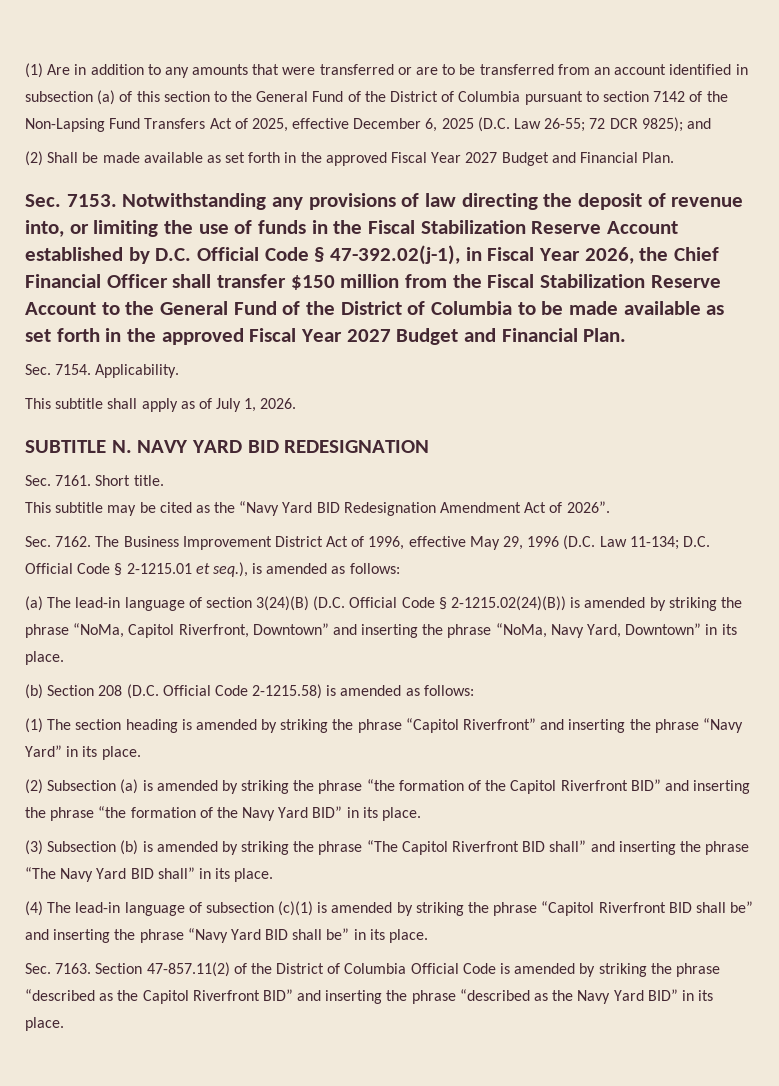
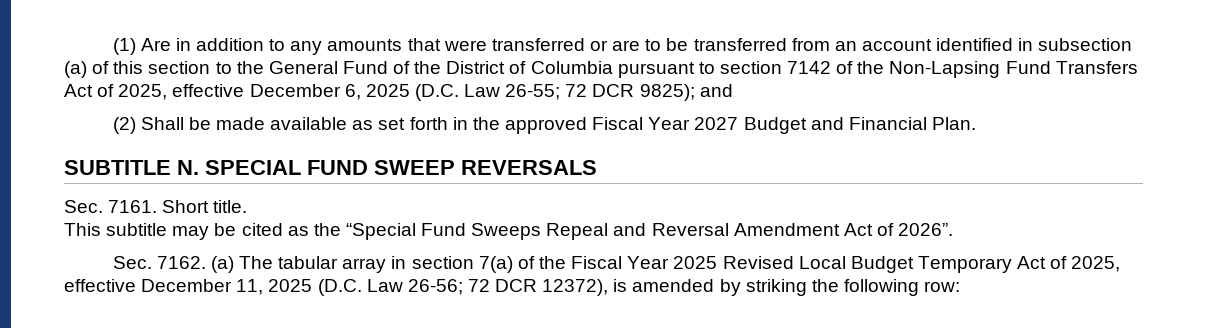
[25,193,744,210] [25,220,679,237] [25,245,720,265] [25,274,721,290] [25,301,725,315] [25,328,627,345] [25,364,180,378] [25,398,297,412] [25,440,430,453] Sec. 7153. Notwithstanding any provisions of law directing the deposit of revenue into, or limiting the use of funds in the Fiscal Stabilization Reserve Account established by D.C. Official Code § 47-392.02(j-1), in Fiscal Year 2026, the Chief Financial Officer shall transfer $150 million from the Fiscal Stabilization Reserve Account to the General Fund of the District of Columbia to be made available as set forth in the approved Fiscal Year 2027 Budget and Financial Plan. // Sec. 7154. Applicability. // This subtitle shall apply as of July 1, 2026. // SUBTITLE N. NAVY YARD BID REDESIGNATION -> [64,160,597,175] SUBTITLE N. SPECIAL FUND SWEEP REVERSALS
[239,501,436,516] “Navy Yard BID Redesignation -> [345,223,729,240] “Special Fund Sweeps Repeal and Reversal
[95,535,710,550] [25,562,400,577] [25,596,742,611] [25,623,737,638] [25,651,64,665] [25,684,474,699] [25,718,743,733] [25,745,141,760] [25,779,751,794] [25,806,422,821] [25,840,750,855] [25,867,274,882] [25,901,754,916] [25,928,429,943] [25,962,720,977] [25,989,714,1004] [25,1017,64,1031] The Business Improvement District Act of 1996, effective May 29, 1996 (D.C. Law 11-134; D.C. Official Code § 2-1215.01 et seq.), is amended as follows: // (a) The lead-in language of section 3(24)(B) (D.C. Official Code § 2-1215.02(24)(B)) is amended by striking the phrase “NoMa, Capitol Riverfront, Downtown” and inserting the phrase “NoMa, Navy Yard, Downtown” in its place. // (b) Section 208 (D.C. Official Code 2-1215.58) is amended as follows: // (1) The section heading is amended by striking the phrase “Capitol Riverfront” and inserting the phrase “Navy Yard” in its place. // (2) Subsection (a) is amended by striking the phrase “the formation of the Capitol Riverfront BID” and inserting the phrase “the formation of the Navy Yard BID” in its place. // (3) Subsection (b) is amended by striking the phrase “The Capitol Riverfront BID shall” and inserting the phrase “The Navy Yard BID shall” in its place. // (4) The lead-in language of subsection (c)(1) is amended by striking the phrase “Capitol Riverfront BID shall be” and inserting the phrase “Navy Yard BID shall be” in its place. // Sec. 7163. Section 47-857.11(2) of the District of Columbia Official Code is amended by striking the phrase “described as the Capitol Riverfront BID” and inserting the phrase “described as the Navy Yard BID” in its place. -> [210,256,1121,273] [64,279,961,296] (a) The tabular array in section 7(a) of the Fiscal Year 2025 Revised Local Budget Temporary Act of 2025, effective December 11, 2025 (D.C. Law 26-56; 72 DCR 12372), is amended by striking the following row:

